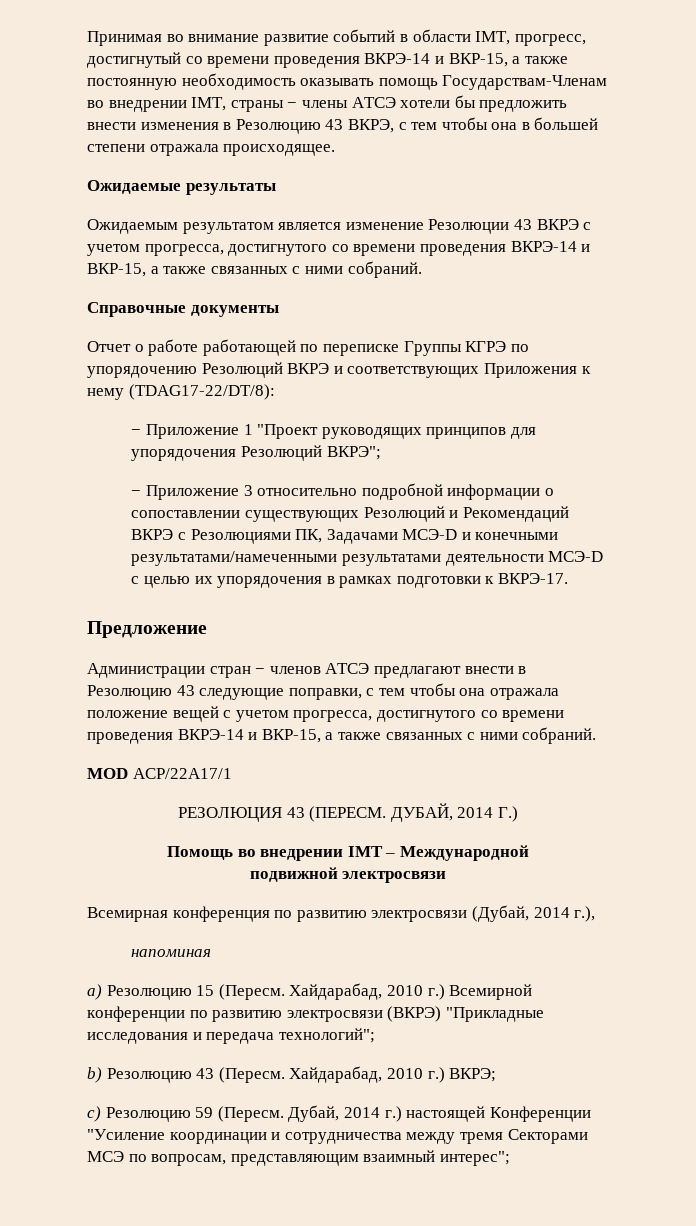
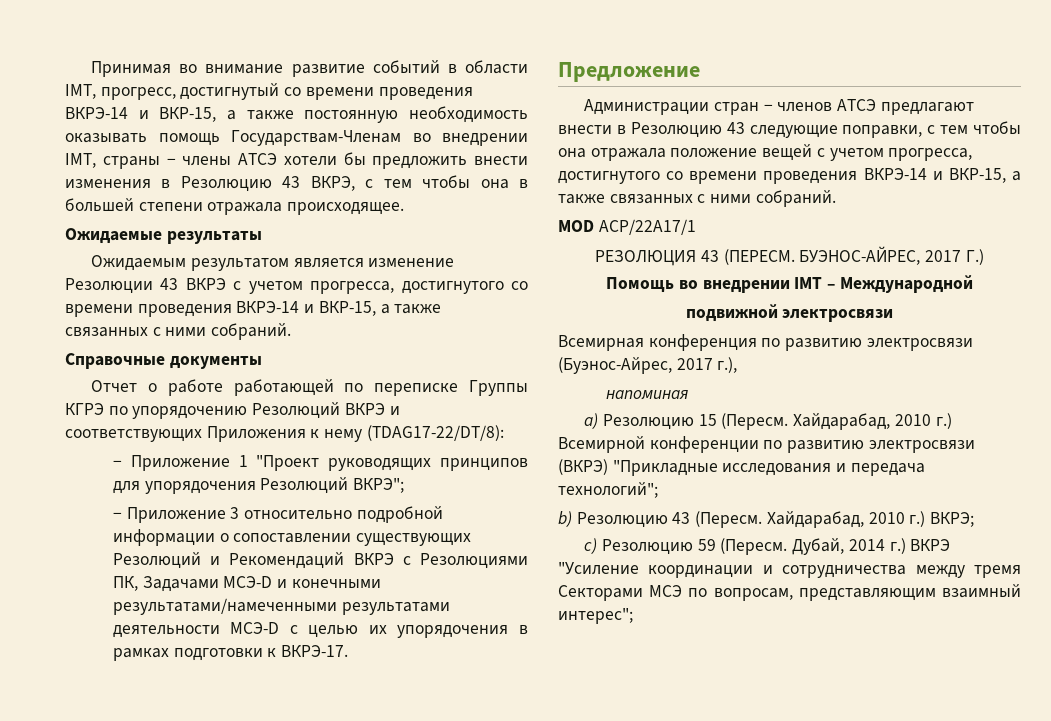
[390,803,494,822] ДУБАЙ, 2014 -> [799,246,962,265] БУЭНОС-АЙРЕС, 2017
[471,905,570,922] (Дубай, 2014 -> [558,357,713,374] (Буэнос-Айрес, 2017
[406,1106,591,1122] настоящей Конференции -> [910,539,951,551] ВКРЭ

